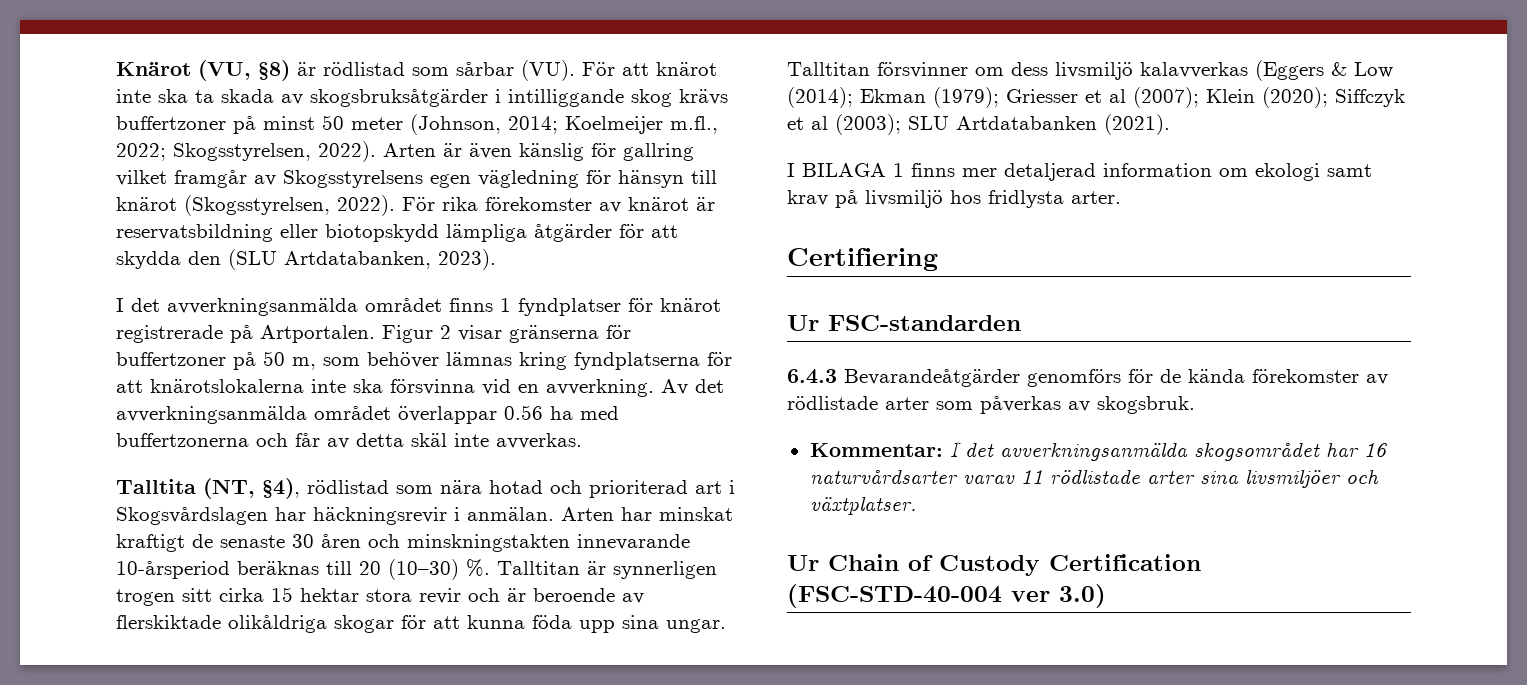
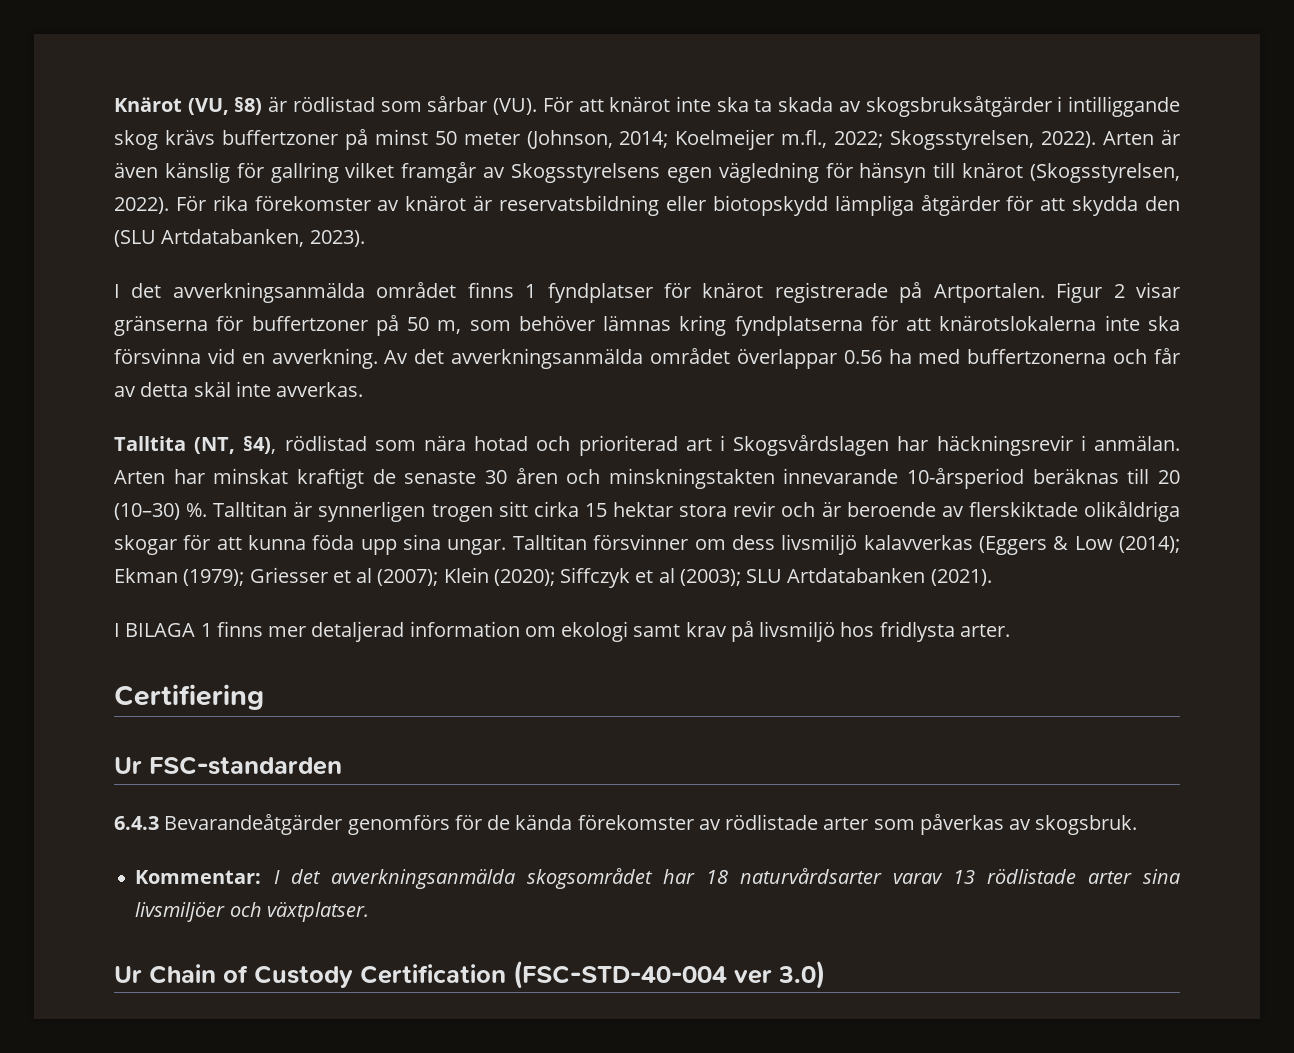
[1363,443,1387,457] 16 -> [705,870,728,884] 18
[1020,470,1043,484] 11 -> [952,870,975,884] 13

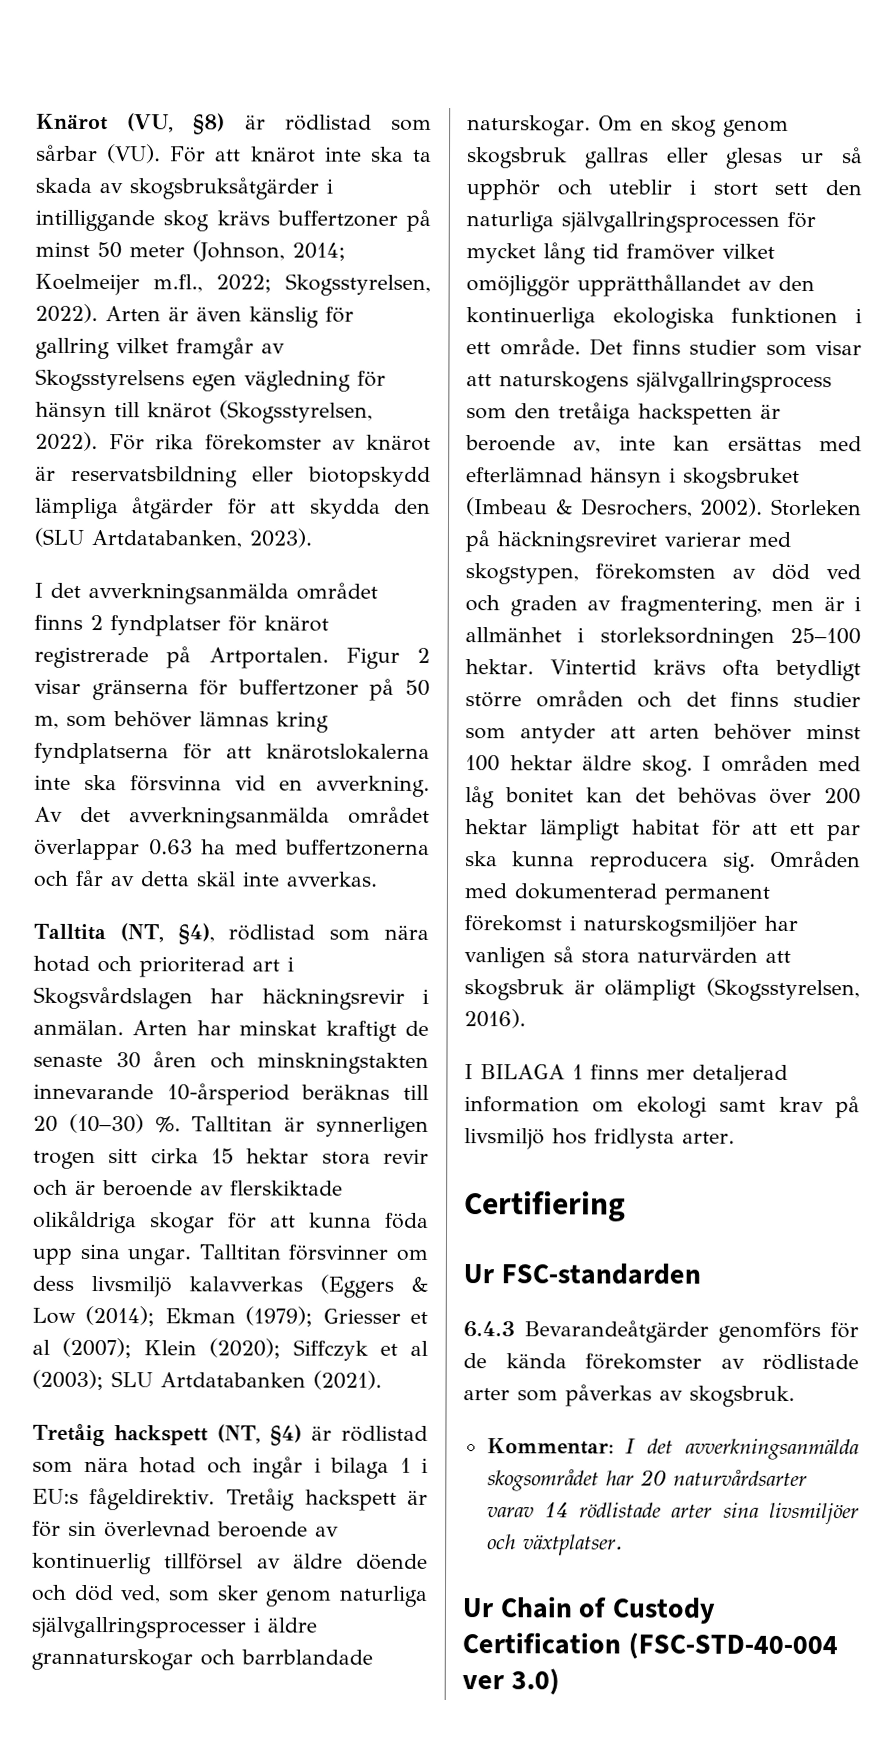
[525,284,537,298] 1 -> [90,615,103,631] 2
[843,350,882,364] 0.56 -> [148,839,193,856] 0.63
(992, 577) none -> [32,1423,428,1447] [32,1456,428,1479] [32,1488,428,1511] [32,1520,339,1538] [32,1552,428,1575] [31,1584,428,1607] [31,1616,317,1639] [31,1648,373,1671] [467,115,789,137] [466,147,863,169] [466,179,862,201] [466,211,816,233] [466,242,775,265] [466,274,815,297] [466,307,862,329] [466,338,862,357] [466,371,832,394] [466,402,781,425] [465,435,862,454] [466,467,800,489] [466,497,862,518] [465,530,791,553] [465,563,861,585] [465,595,861,617] [465,627,861,649] [465,659,861,682] [465,690,861,708] [465,723,861,744] [465,754,861,777] [465,786,861,809] [465,819,861,842] [465,850,861,873] [464,883,770,905] [464,915,798,937] [464,946,791,969] [464,977,860,1002] [464,1009,526,1029] // Tretåig hackspett (NT, §4) är rödlistad som nära hotad och ingår i bilaga 1 i EU:s fågeldirektiv. Tretåig hackspett är för sin överlevnad beroende av kontinuerlig tillförsel av äldre döende och död ved, som sker genom naturliga självgallringsprocesser i äldre grannaturskogar och barrblandade naturskogar. Om en skog genom skogsbruk gallras eller glesas ur så upphör och uteblir i stort sett den naturliga självgallringsprocessen för mycket lång tid framöver vilket omöjliggör upprätthållandet av den kontinuerliga ekologiska funktionen i ett område. Det finns studier som visar att naturskogens självgallringsprocess som den tretåiga hackspetten är beroende av, inte kan ersättas med efterlämnad hänsyn i skogsbruket (Imbeau & Desrochers, 2002). Storleken på häckningsreviret varierar med skogstypen, förekomsten av död ved och graden av fragmentering, men är i allmänhet i storleksordningen 25–100 hektar. Vintertid krävs ofta betydligt större områden och det finns studier som antyder att arten behöver minst 100 hektar äldre skog. I områden med låg bonitet kan det behövas över 200 hektar lämpligt habitat för att ett par ska kunna reproducera sig. Områden med dokumenterad permanent förekomst i naturskogsmiljöer har vanligen så stora naturvärden att skogsbruk är olämpligt (Skogsstyrelsen, 2016).
[705,870,728,884] 18 -> [639,1469,667,1486] 20
[952,870,975,884] 13 -> [543,1502,569,1518] 14

